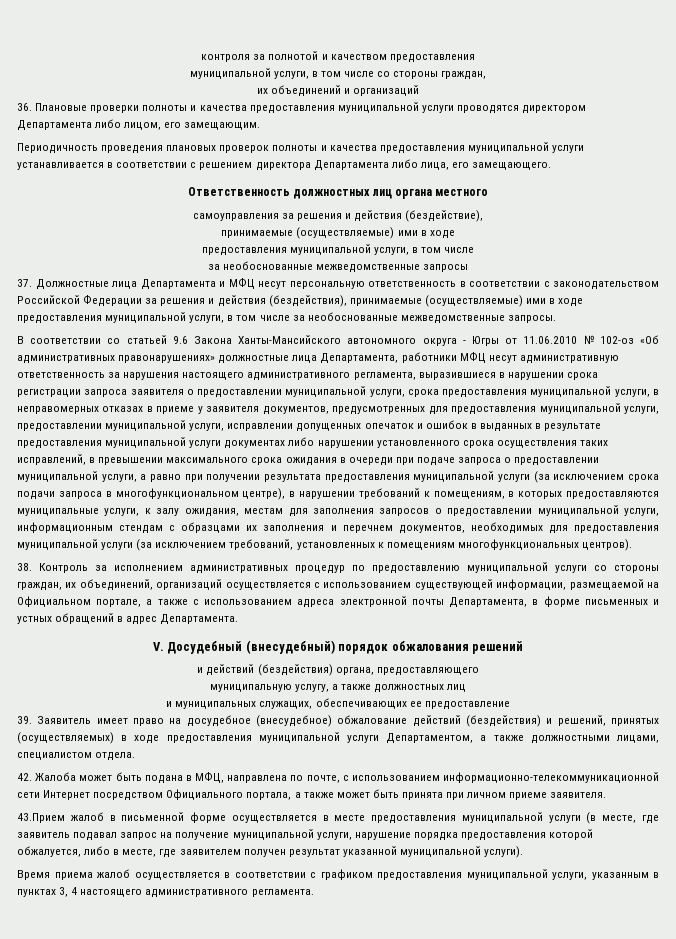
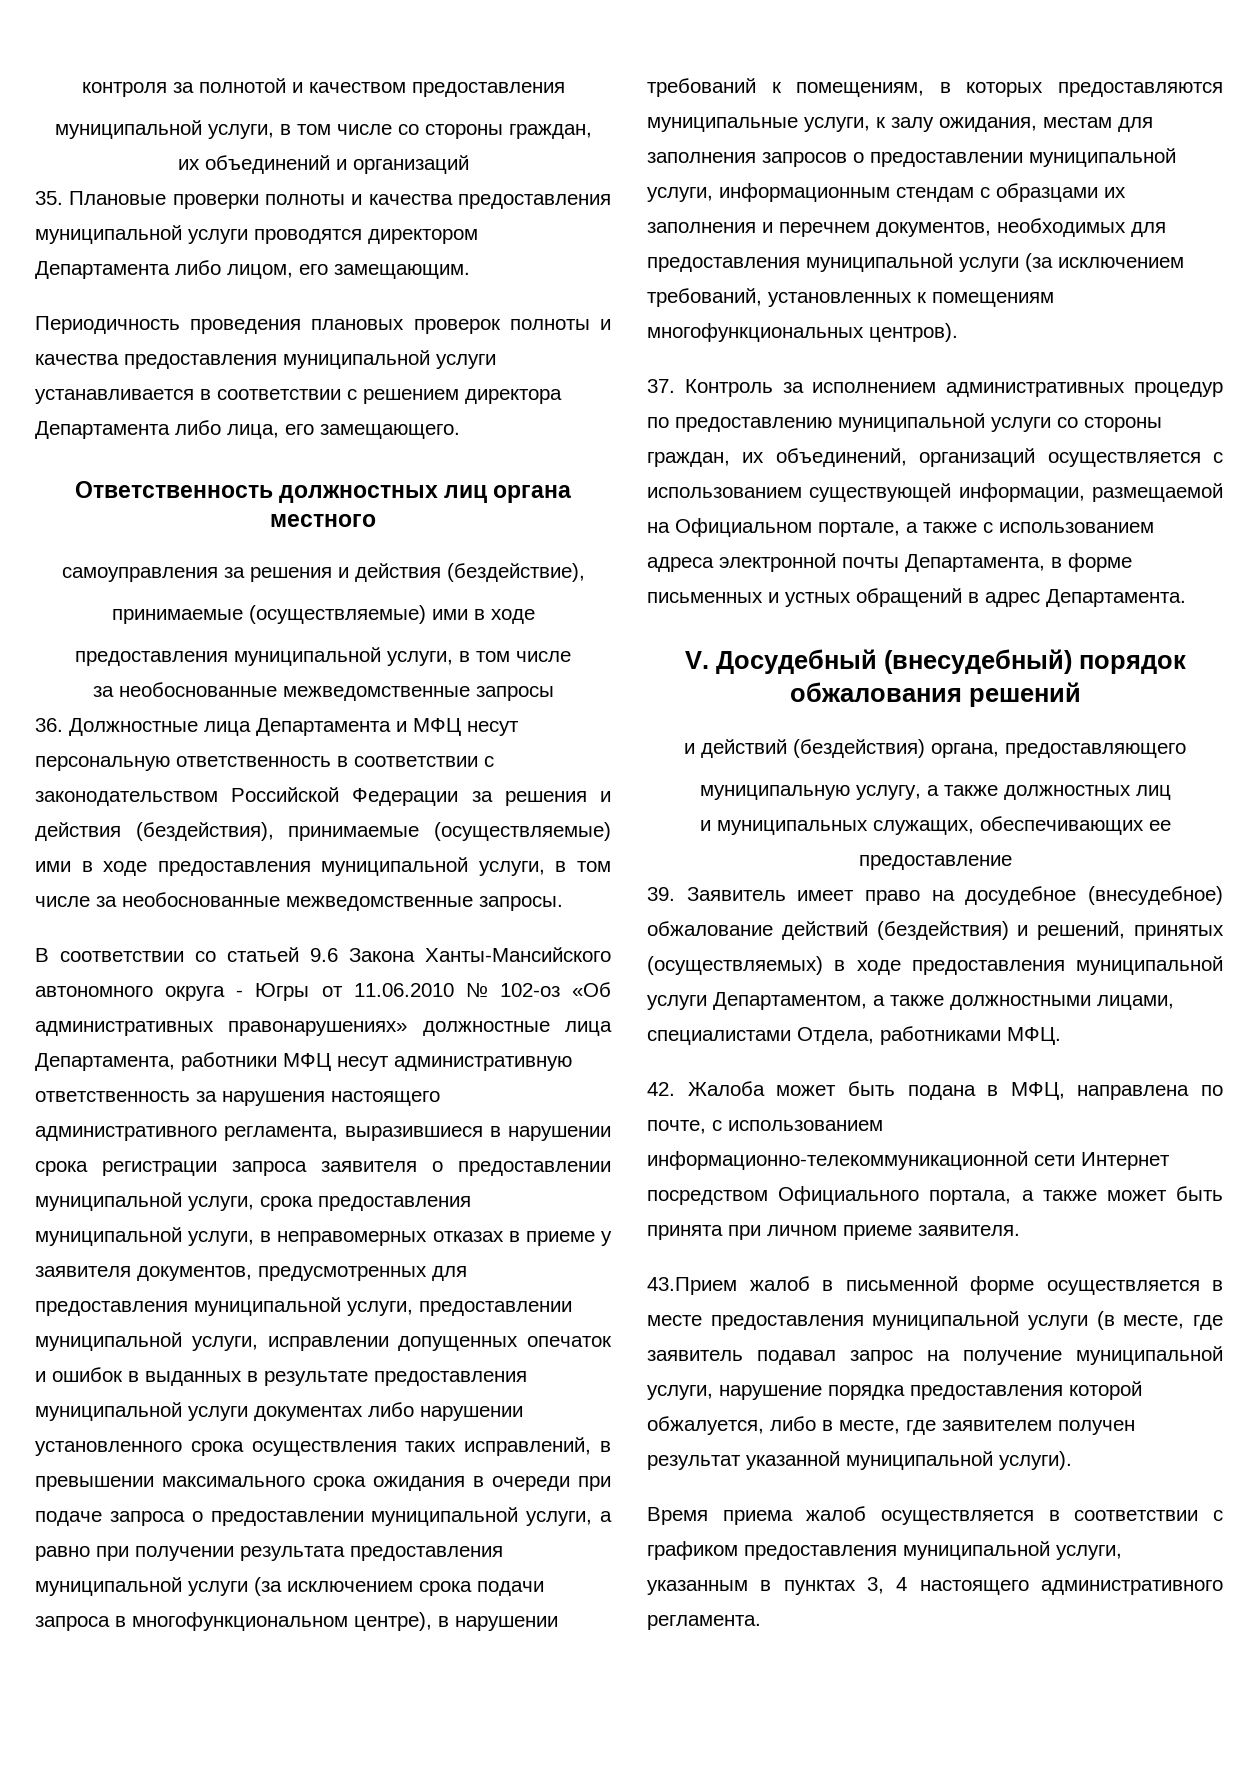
[17,103,32,111] 36. -> [35,191,63,205] 35.
[17,279,32,287] 37. -> [35,718,63,732] 36.
[17,563,32,571] 38. -> [647,379,675,393] 37.
[17,752,136,761] специалистом отдела. -> [647,1026,1061,1045] специалистами Отдела, работниками МФЦ.

